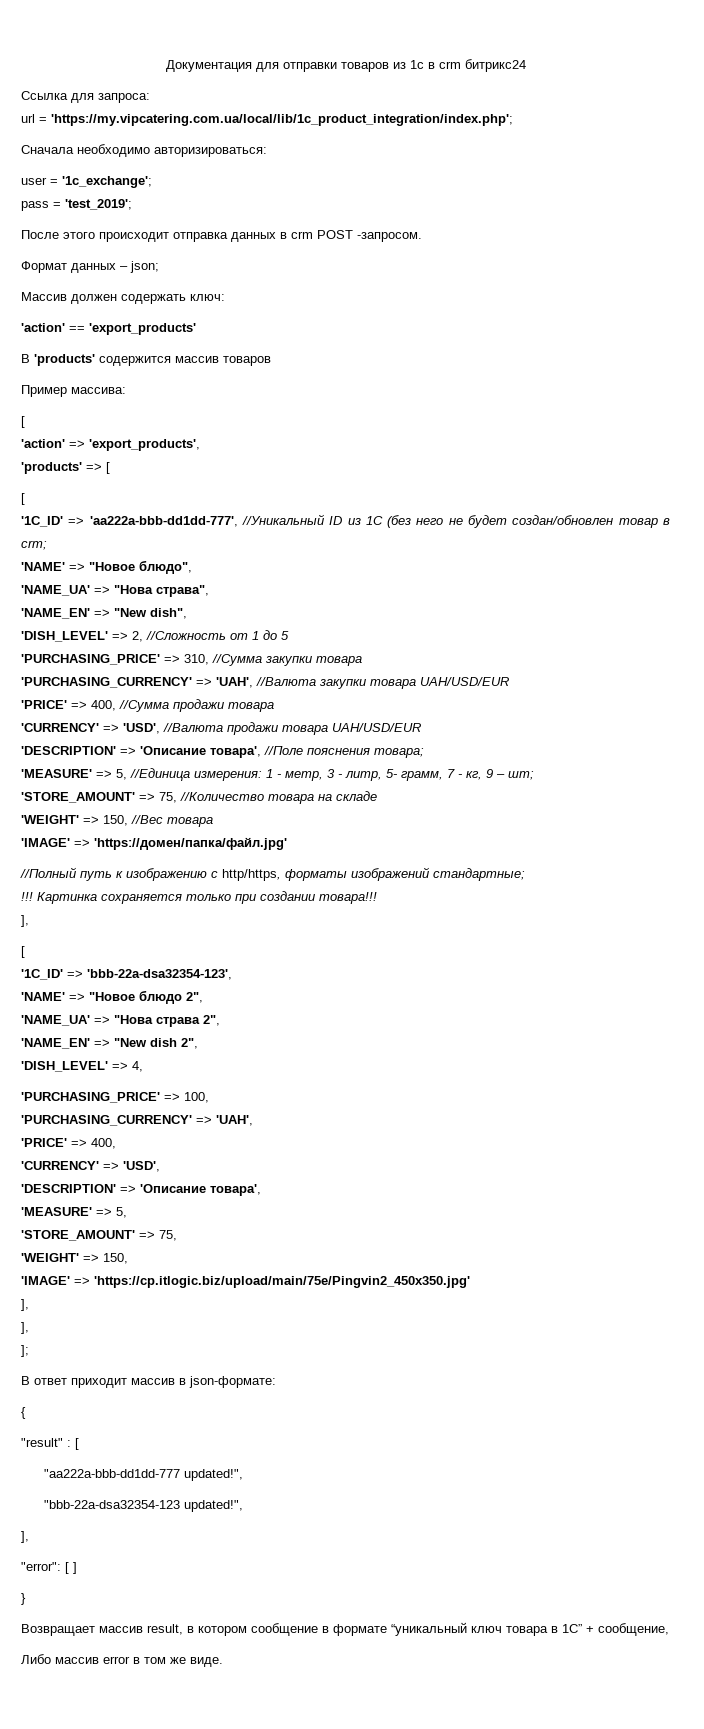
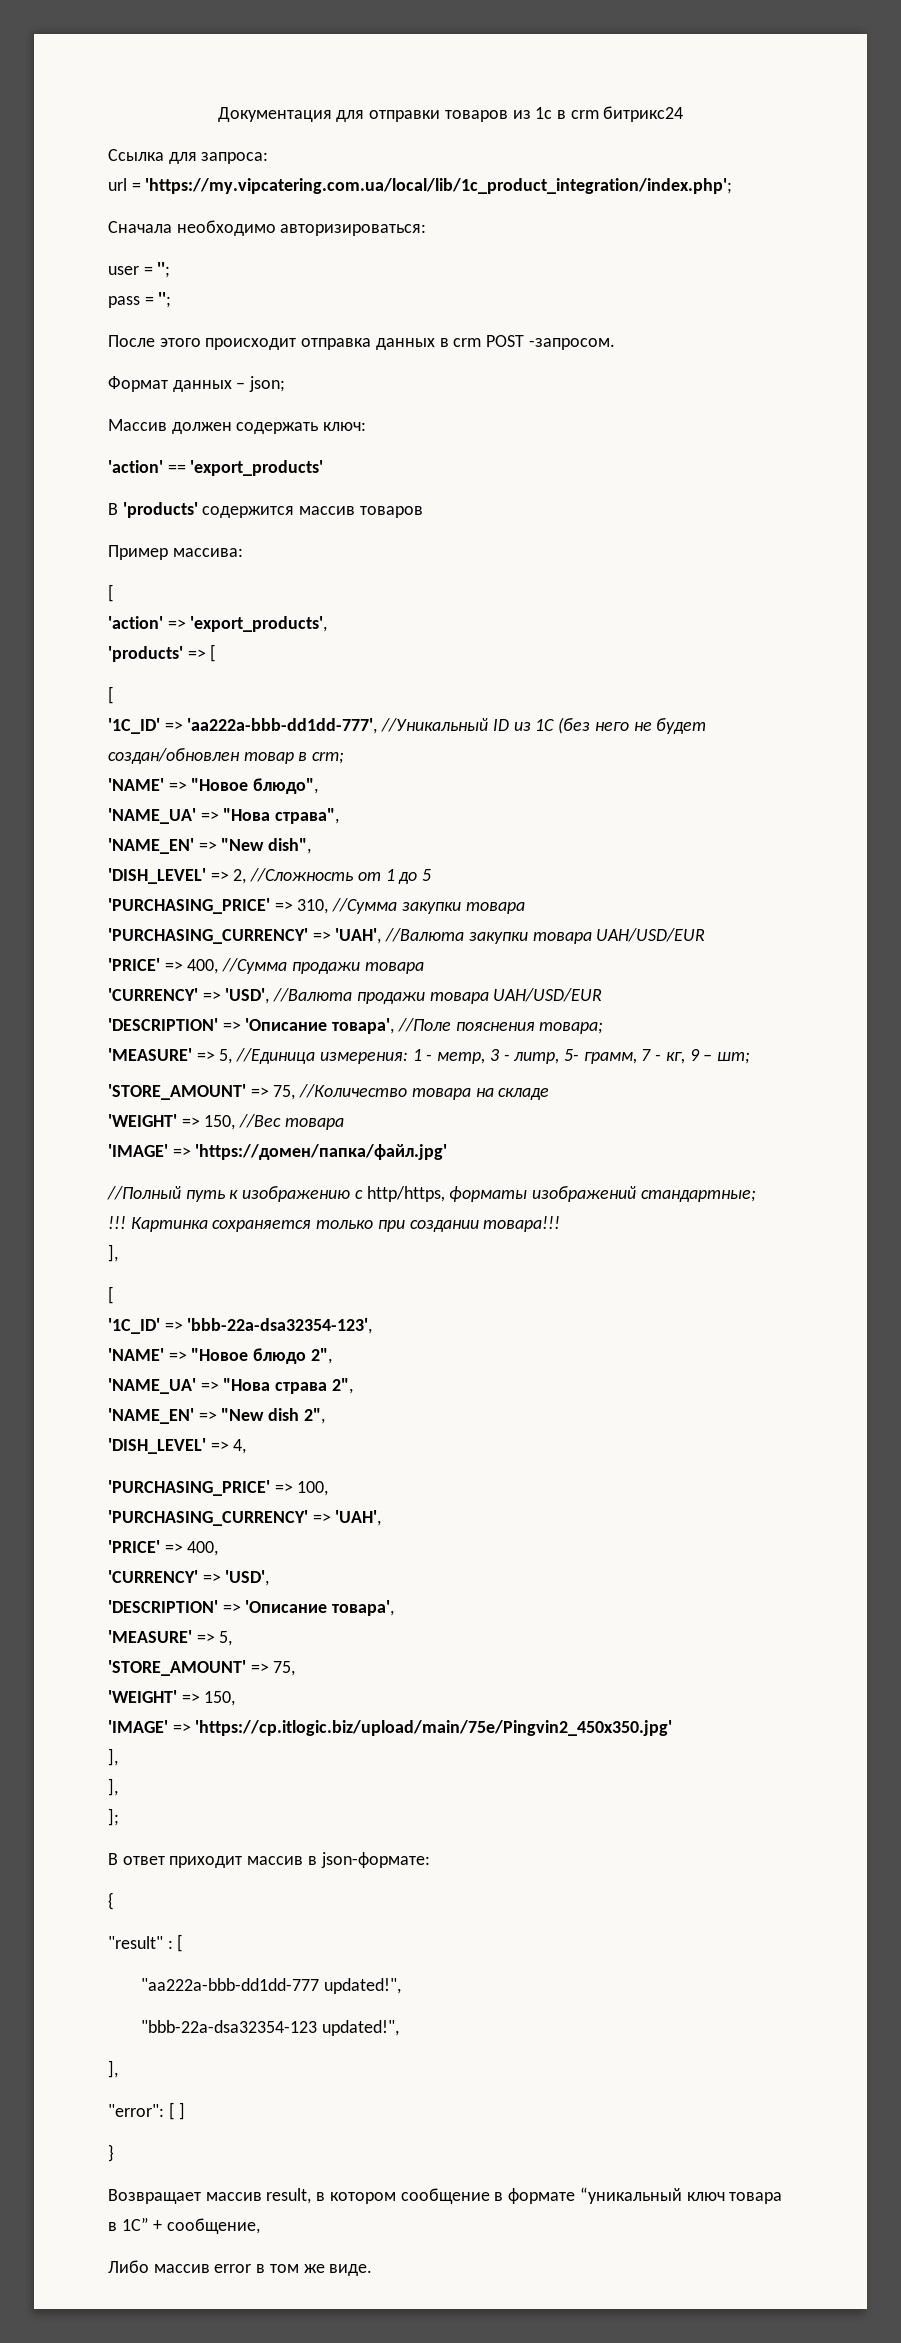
[62,176,152,188] '1c_exchange'; -> [157,262,171,278] '';
[65,199,132,210] 'test_2019'; -> [158,292,172,308] '';

